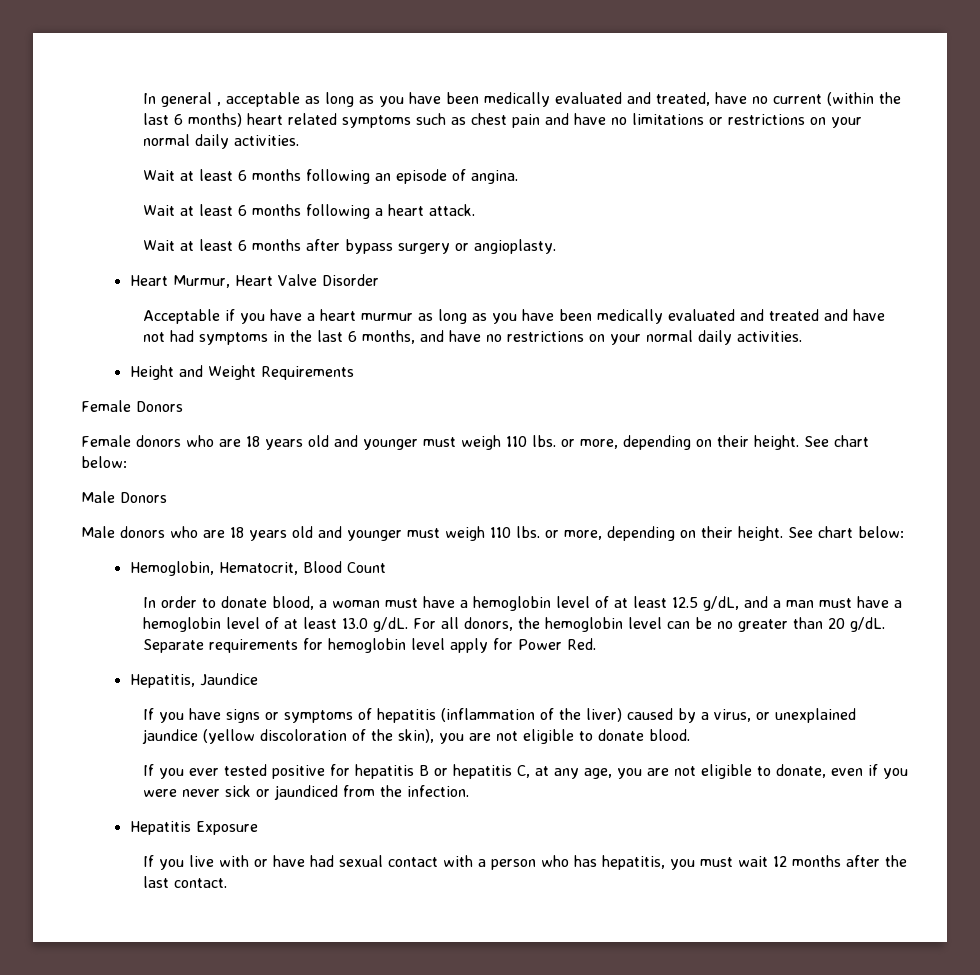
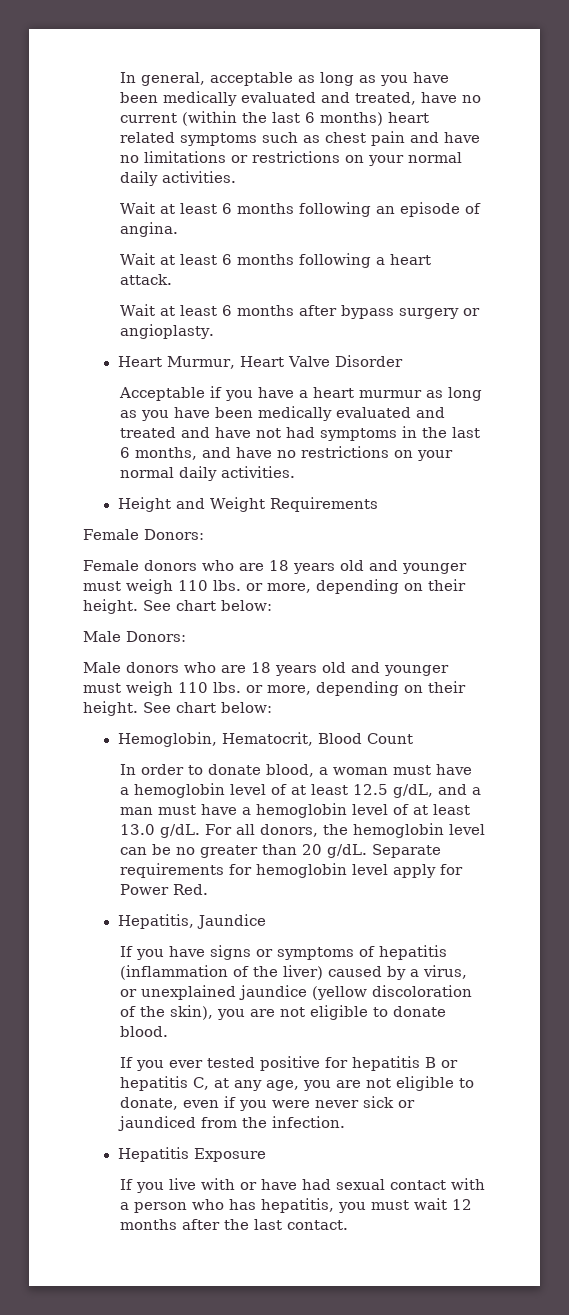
[143,92,222,107] In general , -> [120,72,206,86] In general,
[136,401,183,412] Donors -> [144,529,204,540] Donors:
[120,492,167,503] Donors -> [126,631,186,642] Donors:

